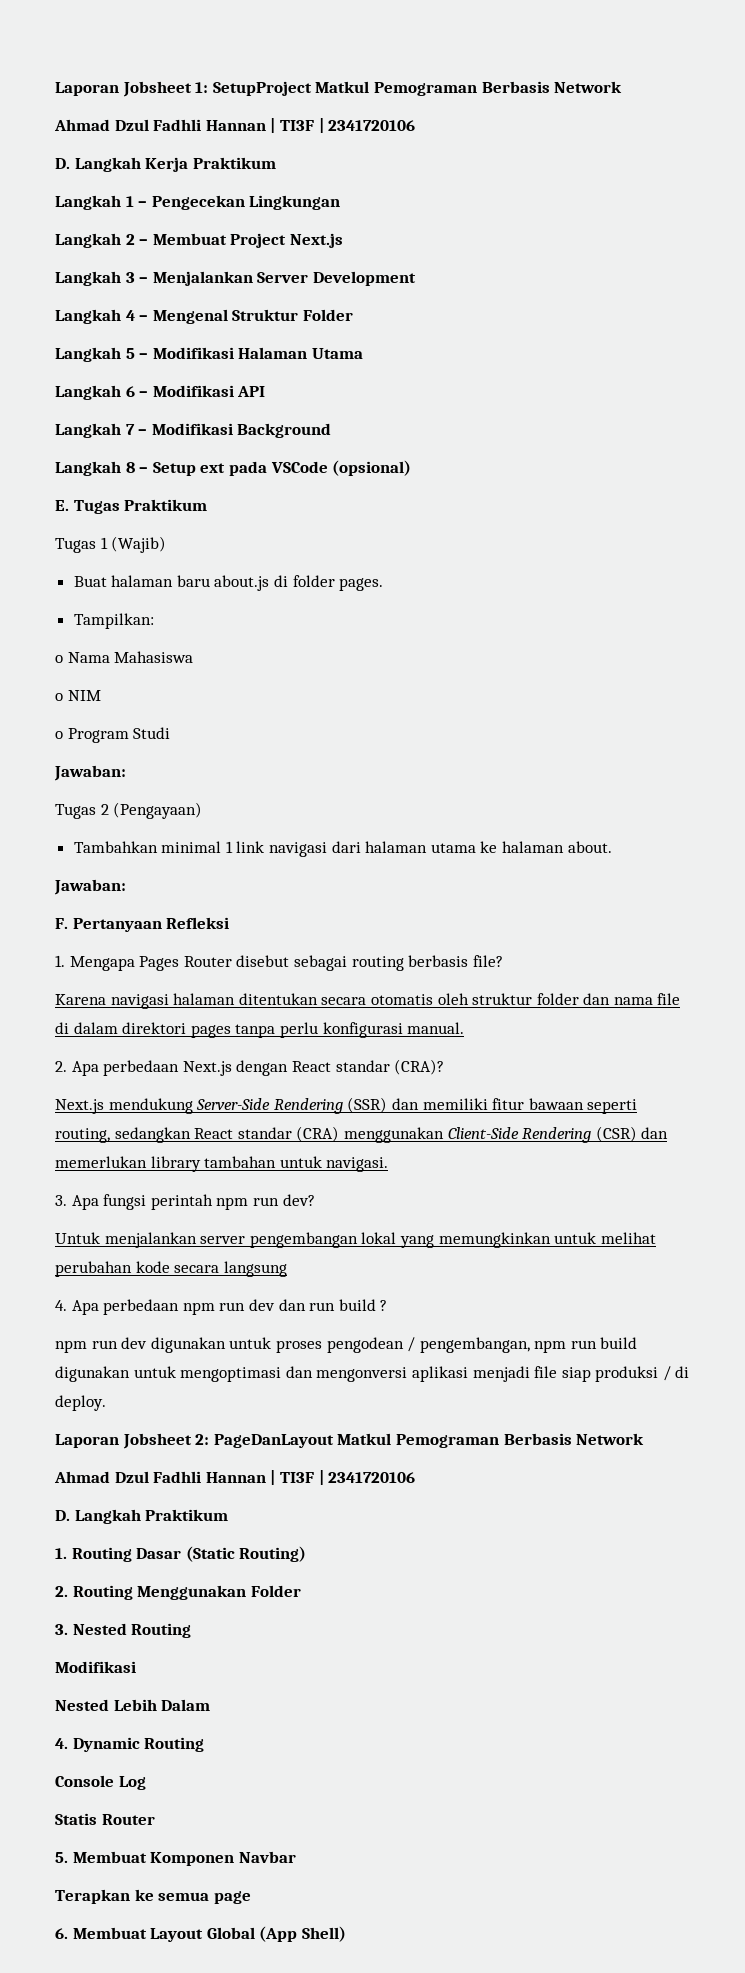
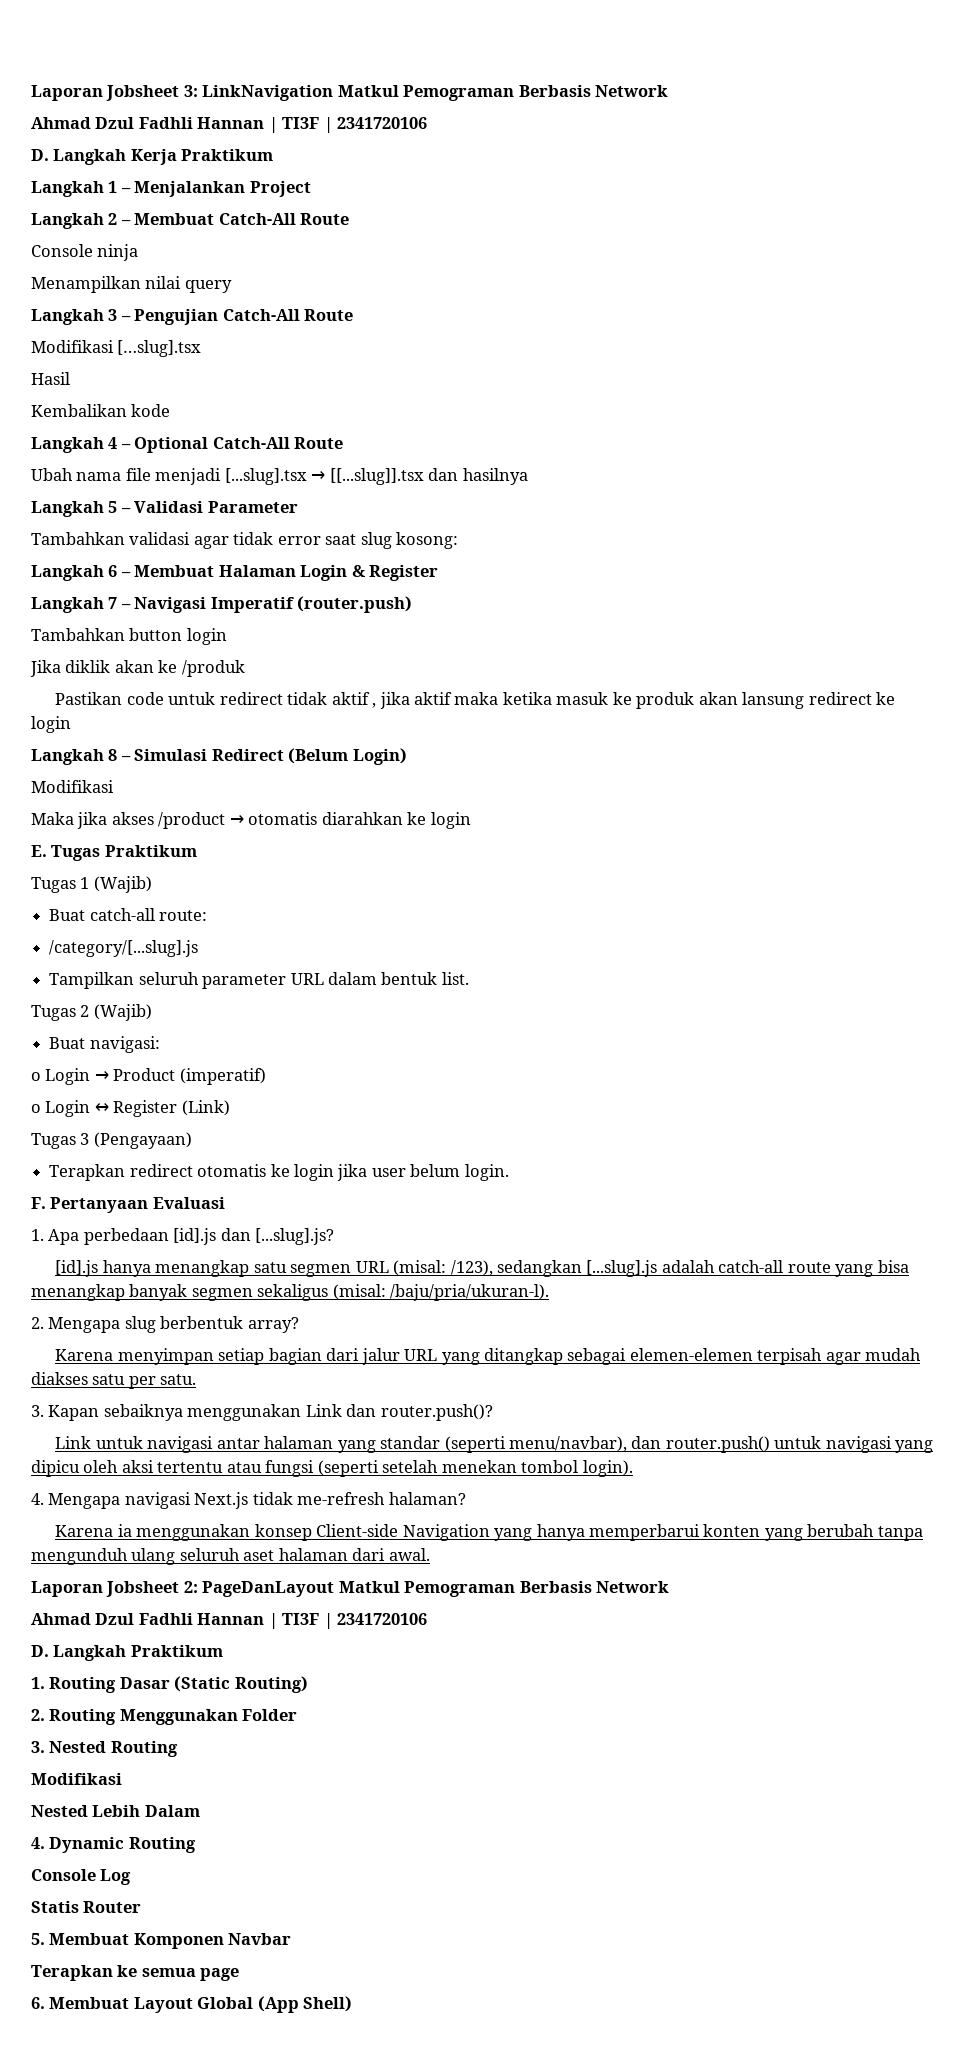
[55,81,312,97] Laporan Jobsheet 1: SetupProject -> [31,85,334,101] Laporan Jobsheet 3: LinkNavigation
[151,195,341,210] Pengecekan Lingkungan -> [134,181,311,197] Menjalankan Project
[230,233,343,248] [55,271,416,286] [55,309,353,324] [55,347,363,362] [55,385,266,400] [55,423,332,438] [55,460,412,476] Project Next.js // Langkah 3 – Menjalankan Server Development // Langkah 4 – Mengenal Struktur Folder // Langkah 5 – Modifikasi Halaman Utama // Langkah 6 – Modifikasi API // Langkah 7 – Modifikasi Background // Langkah 8 – Setup ext pada VSCode (opsional) -> [218,213,350,225] [31,244,139,261] [31,276,232,293] [31,309,354,325] [31,340,202,357] [31,372,70,385] [31,404,171,417] [31,437,344,453] [31,468,528,485] [31,501,298,517] [31,532,459,549] [31,565,439,581] [31,596,413,613] [31,628,227,645] [30,660,245,677] [55,692,896,709] [31,716,71,733] [31,748,407,765] [31,780,114,793] [31,812,471,829] Catch-All Route // Console ninja // Menampilkan nilai query // Langkah 3 – Pengujian Catch-All Route // Modifikasi […slug].tsx // Hasil // Kembalikan kode // Langkah 4 – Optional Catch-All Route // Ubah nama file menjadi [...slug].tsx → [[...slug]].tsx dan hasilnya // Langkah 5 – Validasi Parameter // Tambahkan validasi agar tidak error saat slug kosong: // Langkah 6 – Membuat Halaman Login & Register // Langkah 7 – Navigasi Imperatif (router.push) // Tambahkan button login // Jika diklik akan ke /produk // Pastikan code untuk redirect tidak aktif , jika aktif maka ketika masuk ke produk akan lansung redirect ke login // Langkah 8 – Simulasi Redirect (Belum Login) // Modifikasi // Maka jika akses /product → otomatis diarahkan ke login
[111,575,384,591] [73,613,154,629] [55,651,194,663] [55,690,101,701] [55,727,171,743] [54,765,126,781] [55,802,203,819] [73,841,612,857] [54,879,126,895] halaman baru about.js di folder pages. // Tampilkan: // o Nama Mahasiswa // o NIM // o Program Studi // Jawaban: // Tugas 2 (Pengayaan) // Tambahkan minimal 1 link navigasi dari halaman utama ke halaman about. // Jawaban: -> [89,908,208,921] [49,940,199,957] [49,972,469,989] [31,1004,152,1021] [49,1036,160,1053] [31,1068,266,1085] [31,1100,230,1117] [31,1132,192,1149] [49,1164,509,1181] catch-all route: // /category/[...slug].js // Tampilkan seluruh parameter URL dalam bentuk list. // Tugas 2 (Wajib) // Buat navigasi: // o Login → Product (imperatif) // o Login ↔ Register (Link) // Tugas 3 (Pengayaan) // Terapkan redirect otomatis ke login jika user belum login.
[166,917,230,929] [55,955,503,971] [55,993,681,1009] [55,1022,465,1038] [55,1059,445,1076] [55,1097,638,1114] [55,1126,669,1143] [55,1156,389,1172] [55,1194,315,1210] [55,1232,656,1248] [55,1261,287,1277] [55,1299,388,1315] [55,1337,638,1353] [55,1366,690,1382] [55,1395,106,1411] Refleksi // 1. Mengapa Pages Router disebut sebagai routing berbasis file? // Karena navigasi halaman ditentukan secara otomatis oleh struktur folder dan nama file di dalam direktori pages tanpa perlu konfigurasi manual. // 2. Apa perbedaan Next.js dengan React standar (CRA)? // Next.js mendukung Server-Side Rendering (SSR) dan memiliki fitur bawaan seperti routing, sedangkan React standar (CRA) menggunakan Client-Side Rendering (CSR) dan memerlukan library tambahan untuk navigasi. // 3. Apa fungsi perintah npm run dev? // Untuk menjalankan server pengembangan lokal yang memungkinkan untuk melihat perubahan kode secara langsung // 4. Apa perbedaan npm run dev dan run build ? // npm run dev digunakan untuk proses pengodean / pengembangan, npm run build digunakan untuk mengoptimasi dan mengonversi aplikasi menjadi file siap produksi / di deploy. -> [152,1197,225,1209] [31,1228,335,1245] [55,1260,909,1277] [31,1284,550,1301] [31,1316,299,1333] [55,1348,922,1365] [31,1372,197,1389] [31,1404,493,1421] [55,1436,934,1453] [31,1460,633,1477] [31,1492,466,1509] [55,1524,923,1541] [31,1548,430,1565] Evaluasi // 1. Apa perbedaan [id].js dan [...slug].js? // [id].js hanya menangkap satu segmen URL (misal: /123), sedangkan [...slug].js adalah catch-all route yang bisa menangkap banyak segmen sekaligus (misal: /baju/pria/ukuran-l). // 2. Mengapa slug berbentuk array? // Karena menyimpan setiap bagian dari jalur URL yang ditangkap sebagai elemen-elemen terpisah agar mudah diakses satu per satu. // 3. Kapan sebaiknya menggunakan Link dan router.push()? // Link untuk navigasi antar halaman yang standar (seperti menu/navbar), dan router.push() untuk navigasi yang dipicu oleh aksi tertentu atau fungsi (seperti setelah menekan tombol login). // 4. Mengapa navigasi Next.js tidak me-refresh halaman? // Karena ia menggunakan konsep Client-side Navigation yang hanya memperbarui konten yang berubah tanpa mengunduh ulang seluruh aset halaman dari awal.

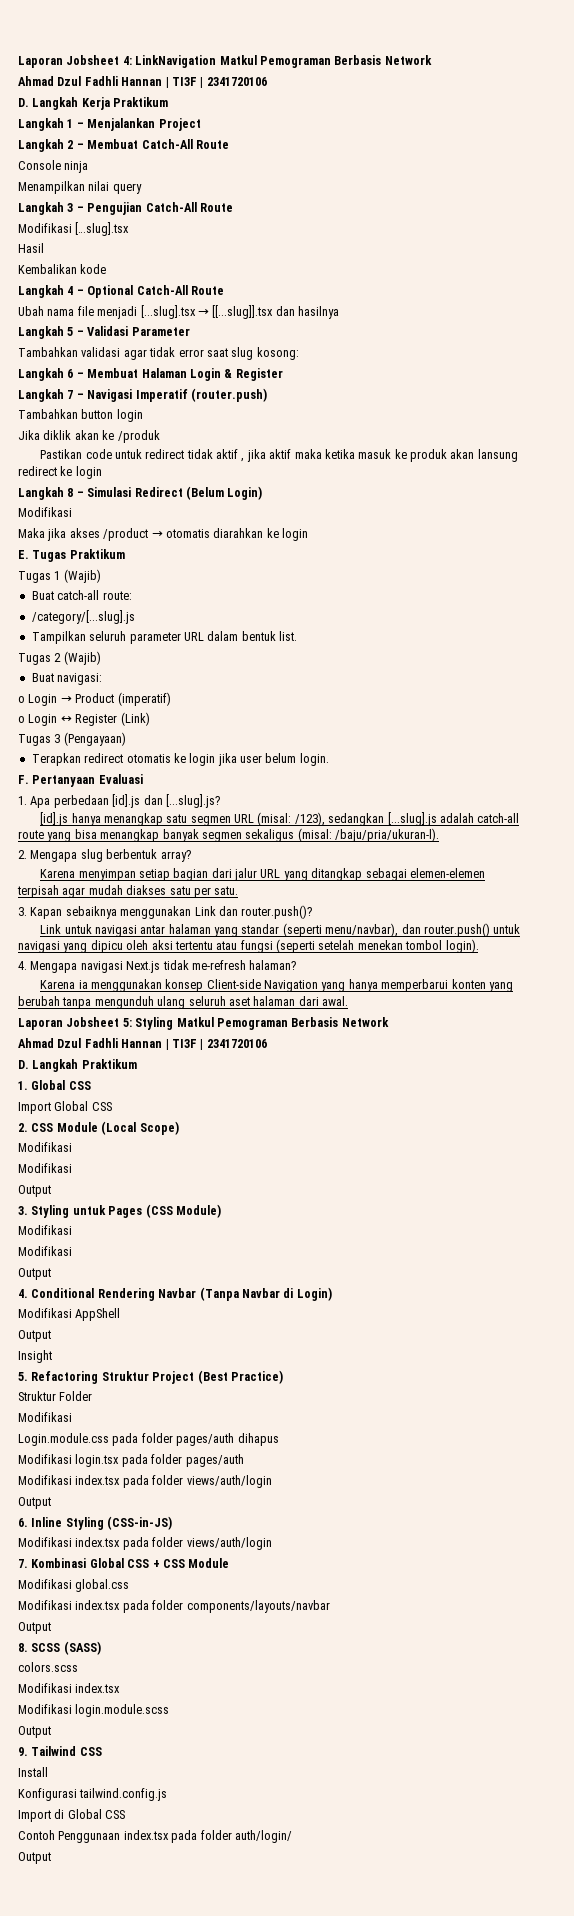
[31,85,198,101] Laporan Jobsheet 3: -> [18,55,132,68] Laporan Jobsheet 4:
[183,1581,335,1597] 2: PageDanLayout -> [122,1017,174,1030] 5: Styling
[49,1676,308,1693] [31,1709,298,1725] [31,1741,178,1757] [31,1773,122,1785] [31,1805,200,1817] [31,1837,196,1853] [31,1869,132,1885] [31,1901,142,1913] [31,1933,292,1949] [31,1965,240,1981] [31,1996,353,2013] Routing Dasar (Static Routing) // 2. Routing Menggunakan Folder // 3. Nested Routing // Modifikasi // Nested Lebih Dalam // 4. Dynamic Routing // Console Log // Statis Router // 5. Membuat Komponen Navbar // Terapkan ke semua page // 6. Membuat Layout Global (App Shell) -> [31,1080,91,1090] [18,1101,112,1114] [18,1121,179,1135] [18,1142,72,1152] [18,1163,72,1173] [18,1185,51,1197] [18,1204,221,1218] [18,1225,72,1235] [18,1246,72,1256] [18,1268,51,1280] [18,1287,332,1301] [18,1308,121,1321] [18,1330,51,1342] [18,1350,52,1363] [18,1370,283,1384] [18,1391,93,1401] [18,1412,72,1422] [18,1433,279,1446] [18,1454,244,1467] [18,1475,272,1488] [18,1497,51,1509] [18,1516,173,1530] [18,1537,272,1550] [18,1558,230,1568] [18,1579,130,1592] [18,1600,330,1613] [18,1622,51,1634] [18,1641,101,1655] [18,1662,78,1672] [18,1683,121,1693] [18,1704,170,1717] [18,1726,51,1738] [18,1746,102,1756] [18,1767,48,1777] [18,1788,168,1801] [18,1809,126,1822] [18,1830,292,1843] [18,1852,51,1864] Global CSS // Import Global CSS // 2. CSS Module (Local Scope) // Modifikasi // Modifikasi // Output // 3. Styling untuk Pages (CSS Module) // Modifikasi // Modifikasi // Output // 4. Conditional Rendering Navbar (Tanpa Navbar di Login) // Modifikasi AppShell // Output // Insight // 5. Refactoring Struktur Project (Best Practice) // Struktur Folder // Modifikasi // Login.module.css pada folder pages/auth dihapus // Modifikasi login.tsx pada folder pages/auth // Modifikasi index.tsx pada folder views/auth/login // Output // 6. Inline Styling (CSS-in-JS) // Modifikasi index.tsx pada folder views/auth/login // 7. Kombinasi Global CSS + CSS Module // Modifikasi global.css // Modifikasi index.tsx pada folder components/layouts/navbar // Output // 8. SCSS (SASS) // colors.scss // Modifikasi index.tsx // Modifikasi login.module.scss // Output // 9. Tailwind CSS // Install // Konfigurasi tailwind.config.js // Import di Global CSS // Contoh Penggunaan index.tsx pada folder auth/login/ // Output

